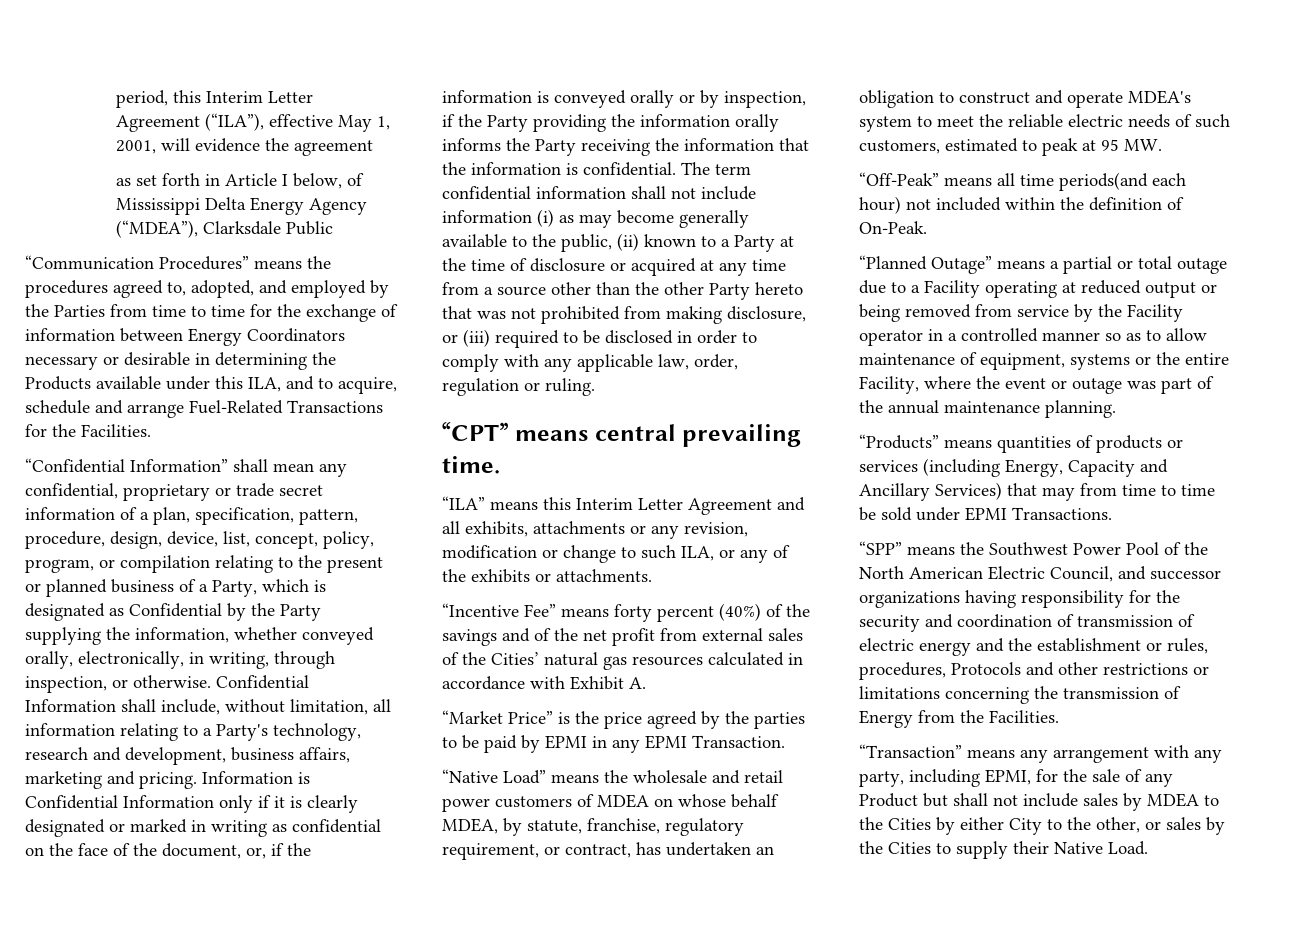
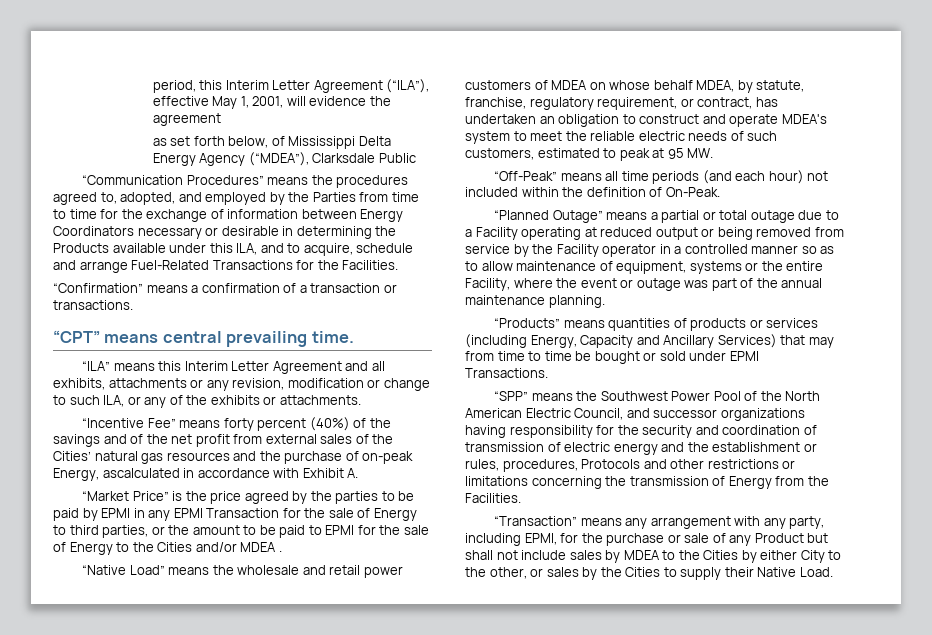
[204,173,288,186] in Article I -> (225, 141) none
[25,458,347,477] [25,483,323,501] [25,507,358,525] [25,531,374,549] [25,555,383,573] [25,579,326,597] [25,603,321,621] [25,627,374,645] [25,651,335,669] [25,675,309,693] [25,699,391,715] [25,723,361,741] [25,747,350,765] [25,771,310,789] [25,795,358,813] [25,819,381,837] [25,843,311,859] [442,90,806,108] [442,114,779,132] [442,138,809,156] [442,162,751,176] [442,186,756,200] [442,209,749,228] [442,233,794,252] [442,258,786,276] [442,282,803,300] [442,306,806,324] [442,329,757,348] [442,354,738,372] [442,378,595,396] “Confidential Information” shall mean any confidential, proprietary or trade secret information of a plan, specification, pattern, procedure, design, device, list, concept, policy, program, or compilation relating to the present or planned business of a Party, which is designated as Confidential by the Party supplying the information, whether conveyed orally, electronically, in writing, through inspection, or otherwise. Confidential Information shall include, without limitation, all information relating to a Party's technology, research and development, business affairs, marketing and pricing. Information is Confidential Information only if it is clearly designated or marked in writing as confidential on the face of the document, or, if the information is conveyed orally or by inspection, if the Party providing the information orally informs the Party receiving the information that the information is confidential. The term confidential information shall not include information (i) as may become generally available to the public, (ii) known to a Party at the time of disclosure or acquired at any time from a source other than the other Party hereto that was not prohibited from making disclosure, or (iii) required to be disclosed in order to comply with any applicable law, order, regulation or ruling. -> [53,283,397,293] [53,300,133,310] “Confirmation” means a confirmation of a transaction or transactions.
[708,652,784,666] calculated -> [233,451,414,464] [53,468,180,481] and the purchase of on-peak Energy, ascalculated
[692,735,785,748] Transaction. -> [206,508,417,521] [53,525,429,538] [53,542,282,555] Transaction for the sale of Energy to third parties, or the amount to be paid to EPMI for the sale of Energy to the Cities and/or MDEA .
[1059,172,1148,191] periods(and -> [652,170,732,184] periods (and
(876, 514) none -> [594,351,657,364] bought or
(1087, 775) none -> [606,533,681,546] purchase or

